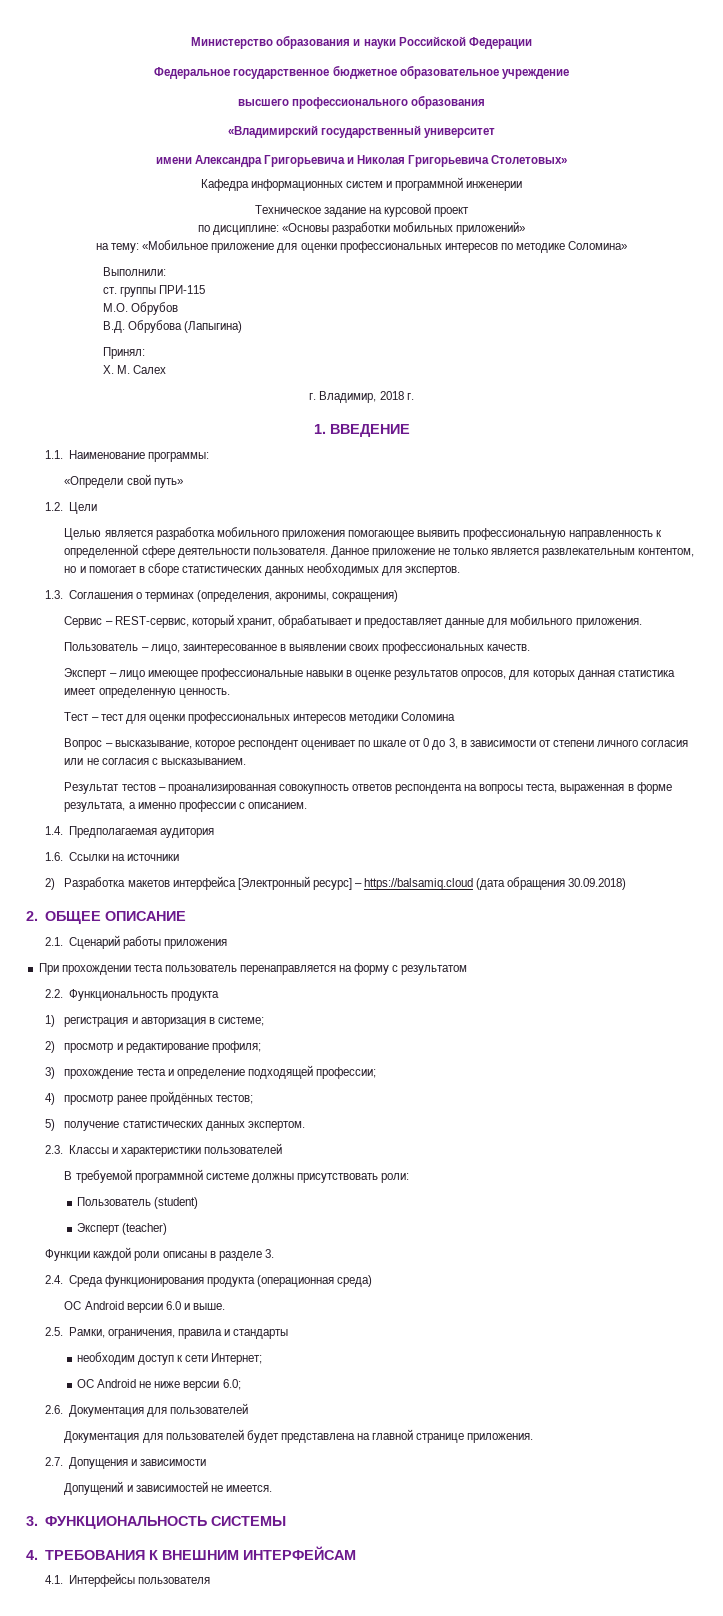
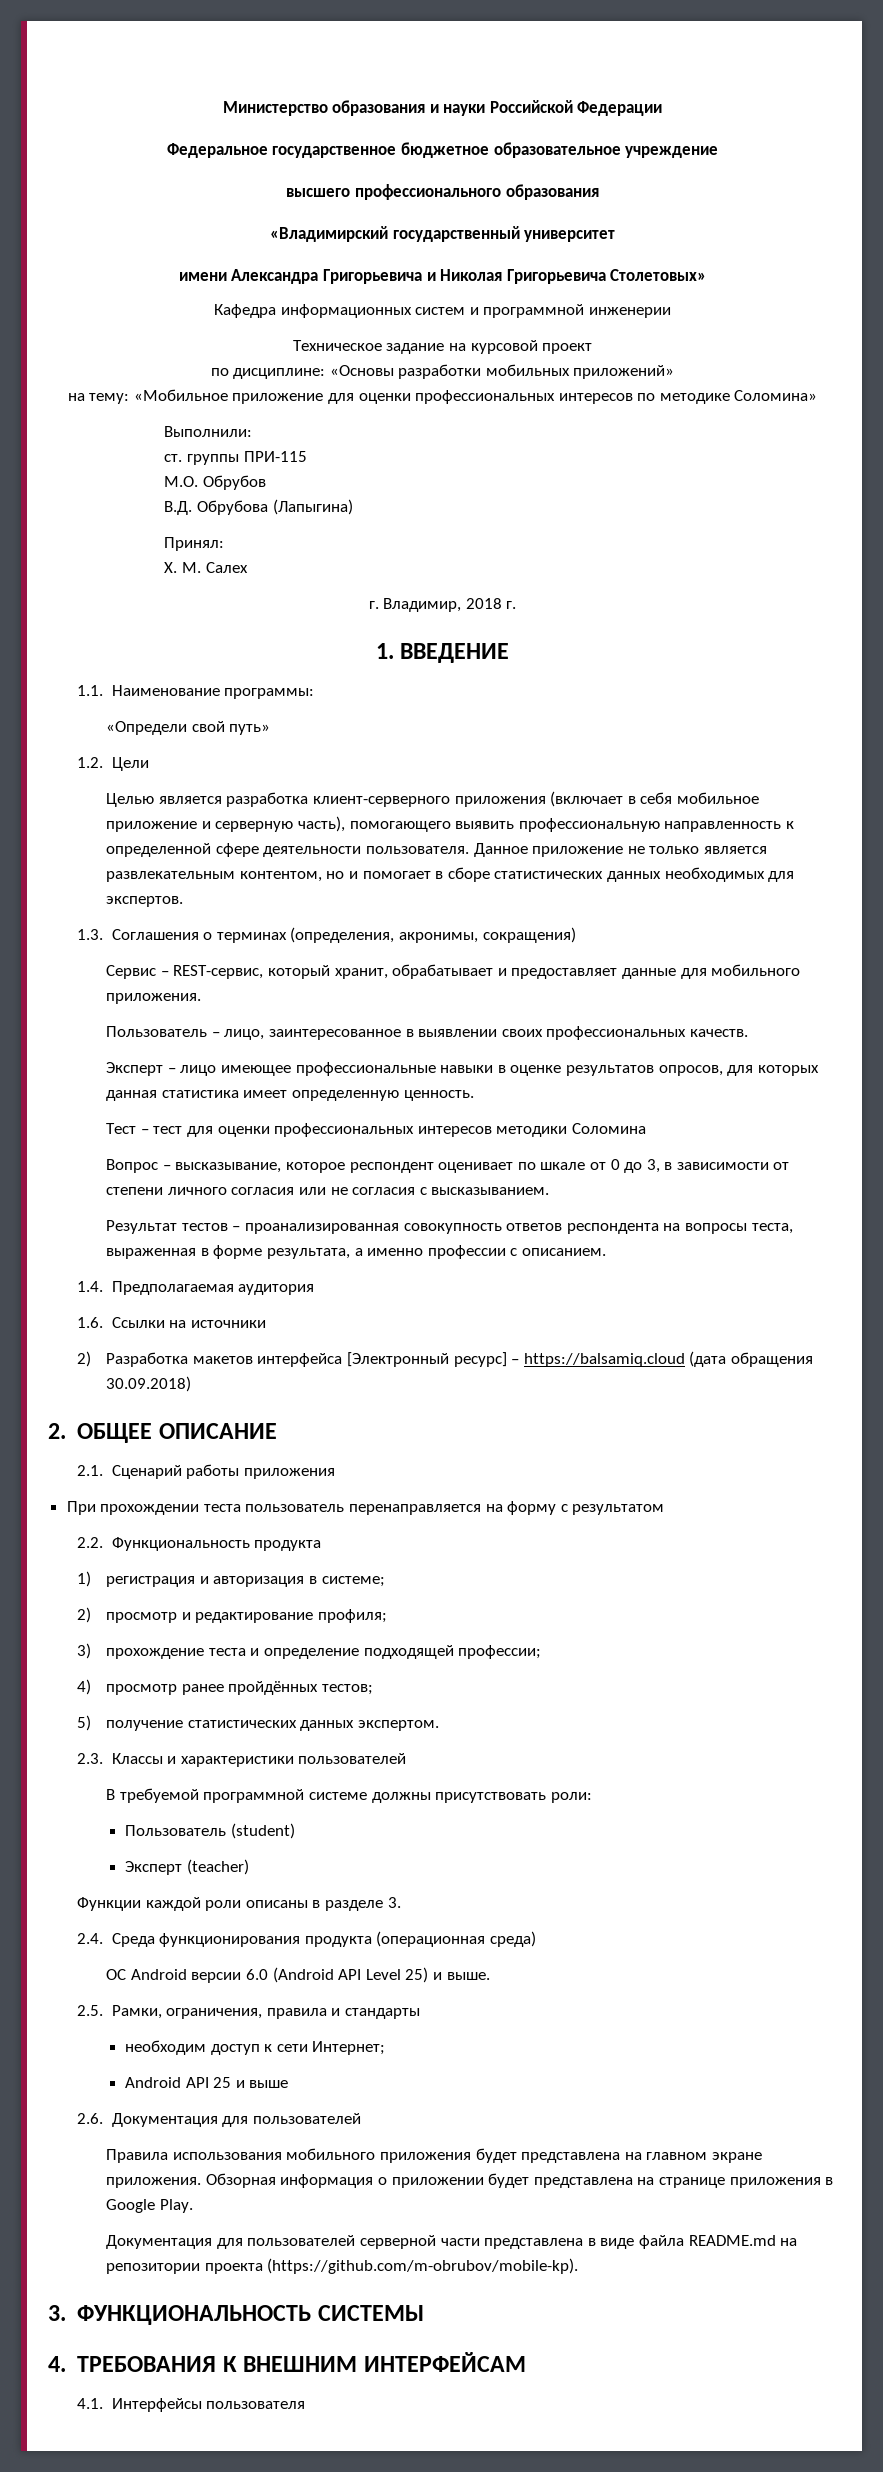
[216,527,414,540] мобильного приложения помогающее -> [312,791,759,807] [106,816,451,832] клиент-серверного приложения (включает в себя мобильное приложение и серверную часть), помогающего
(181, 1305) none -> [272,1967,429,1983] (Android API Level 25)
[77,1379,241,1391] [45,1403,249,1417] [64,1429,534,1443] [45,1457,207,1469] [64,1481,272,1495] ОС Android не ниже версии 6.0; // 2.6. Документация для пользователей // Документация для пользователей будет представлена на главной странице приложения. // 2.7. Допущения и зависимости // Допущений и зависимостей не имеется. -> [124,2077,289,2088] [77,2113,361,2127] [106,2148,762,2163] [106,2173,834,2188] [106,2199,193,2213] [106,2235,798,2249] [106,2258,579,2274] Android API 25 и выше // 2.6. Документация для пользователей // Правила использования мобильного приложения будет представлена на главном экране приложения. Обзорная информация о приложении будет представлена на странице приложения в Google Play. // Документация для пользователей серверной части представлена в виде файла README.md на репозитории проекта (https://github.com/m-obrubov/mobile-kp).

